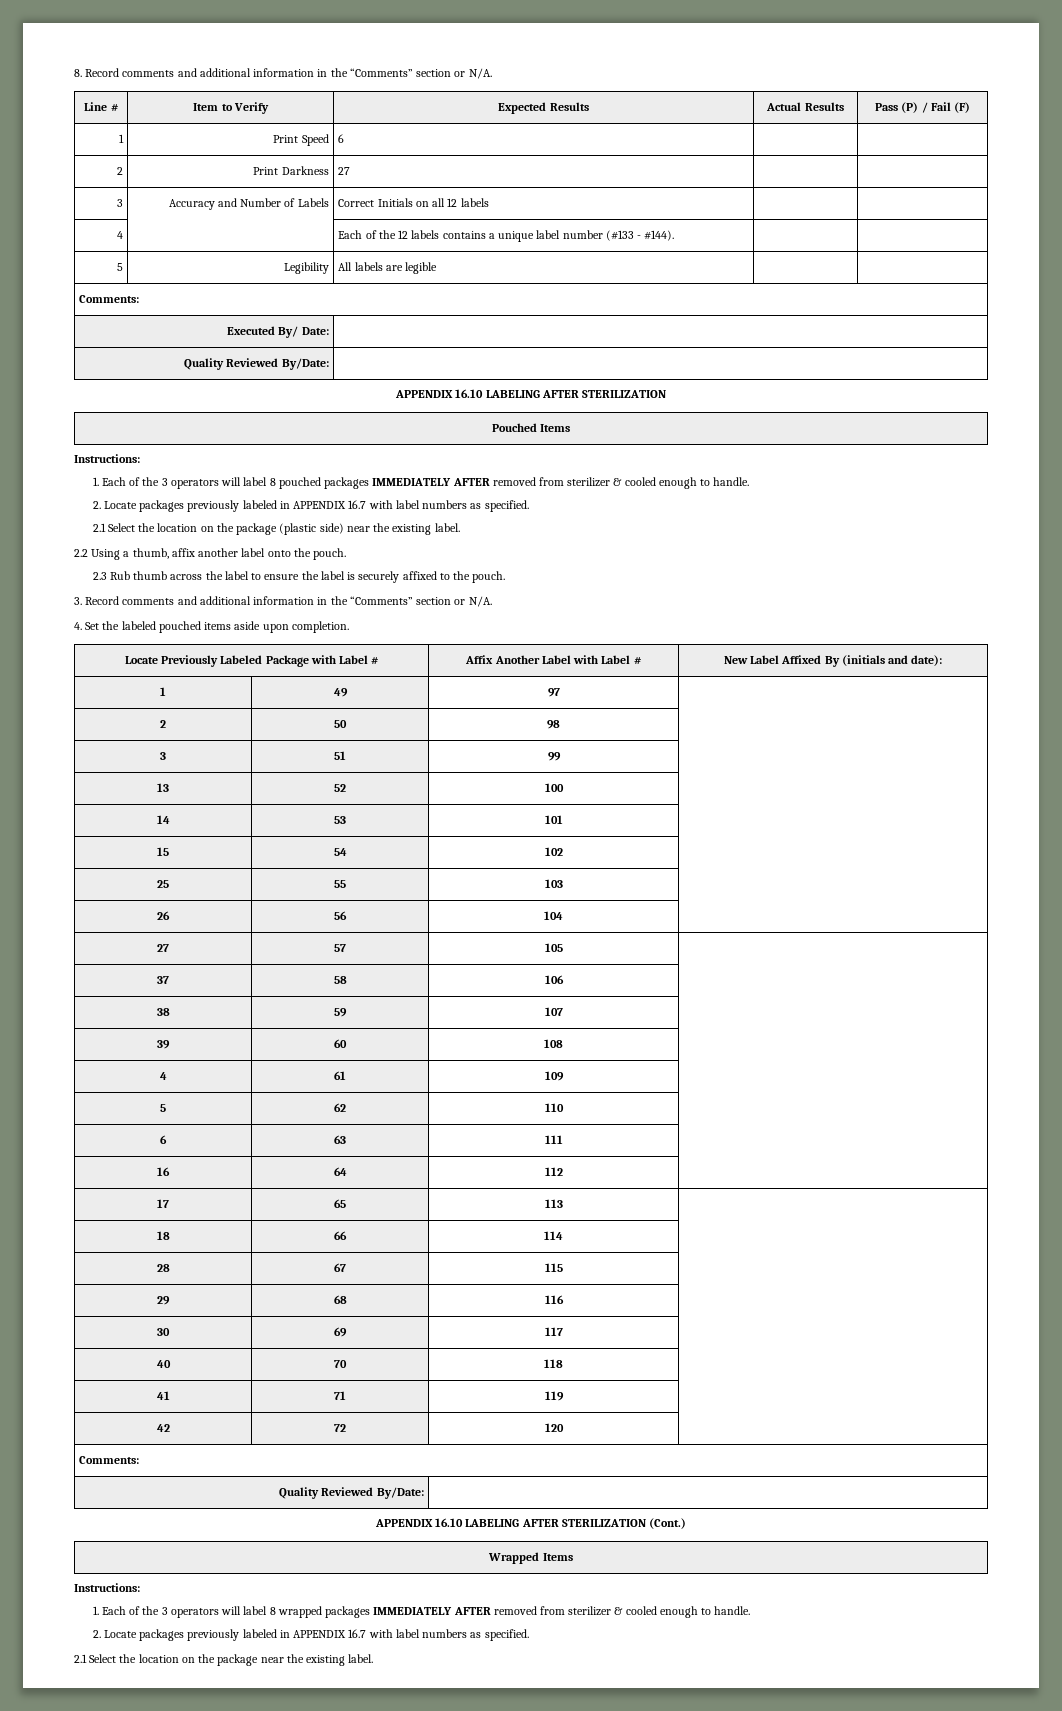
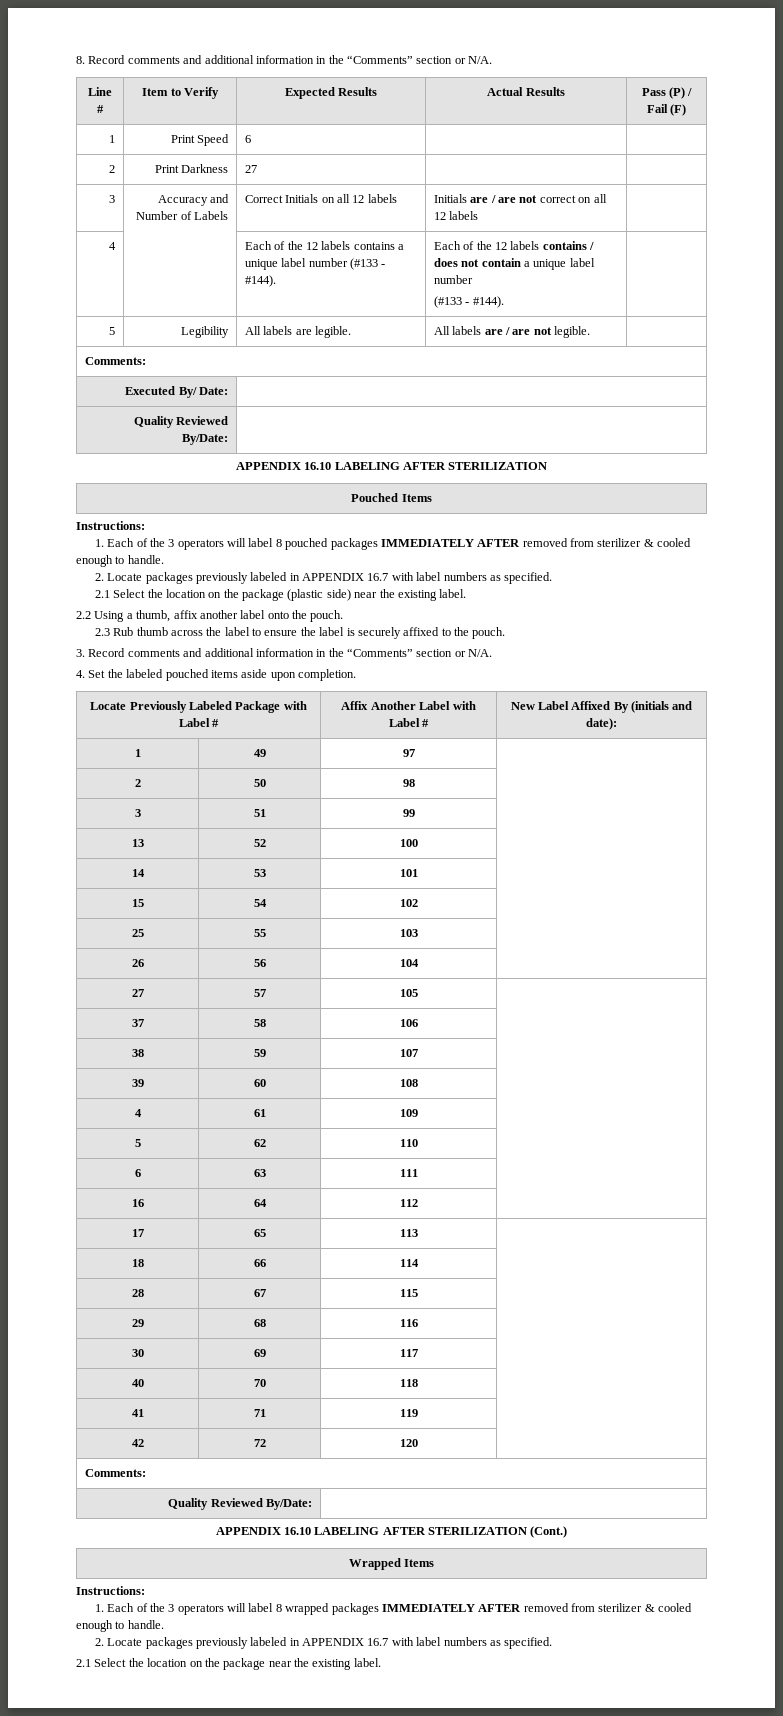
(489, 202) none -> [433,194,607,203] [433,211,479,220] Initials are / are not correct on all 12 labels
(675, 235) none -> [433,241,595,250] [433,258,595,270] [433,275,473,284] [433,296,504,308] Each of the 12 labels contains / does not contain a unique label number // (#133 - #144).
[405,262,438,274] legible | -> [315,326,352,338] [433,326,591,338] legible. | All labels are / are not legible.

